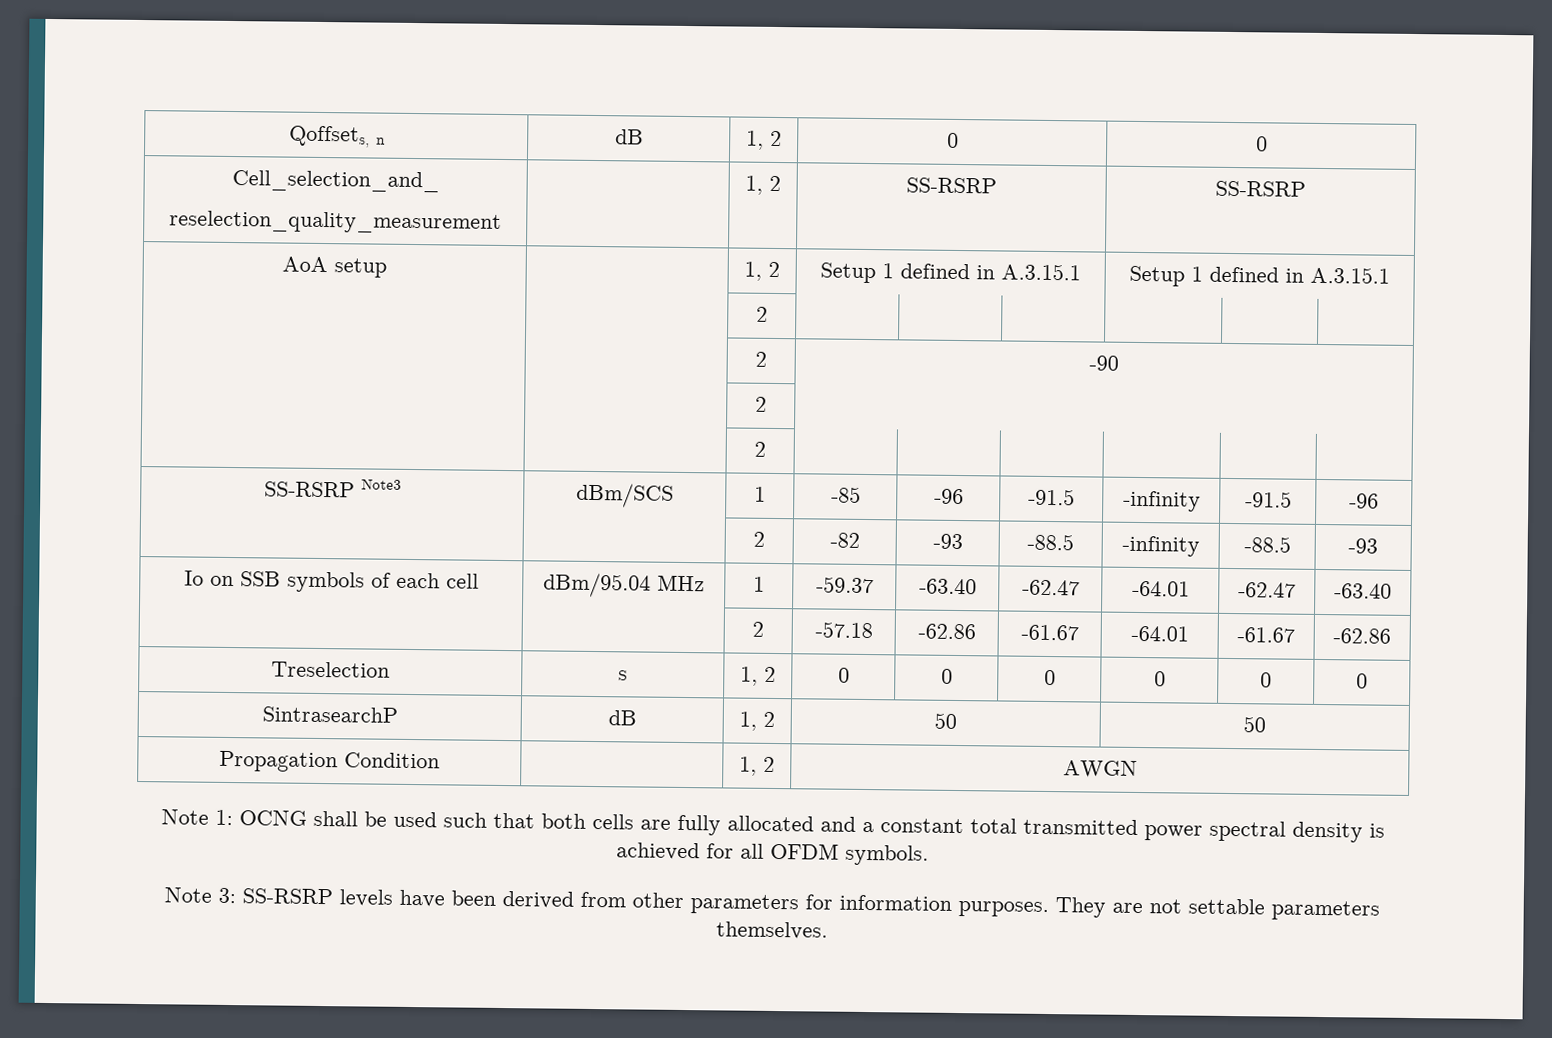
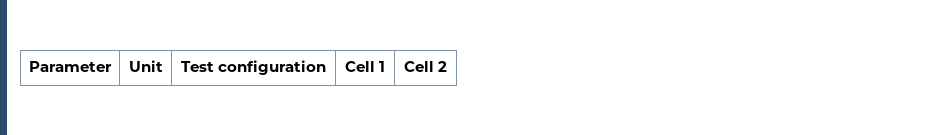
[288,125,386,148] [614,129,644,145] [746,130,782,150] [946,132,959,148] [1255,136,1268,152] [231,169,440,193] [169,210,502,234] [745,175,781,195] [906,177,997,194] [1215,180,1306,197] [282,256,387,278] [744,261,780,281] [820,262,1081,284] [1129,265,1390,287] [756,306,768,322] [755,351,767,367] [1089,355,1119,371] [755,396,767,412] [754,441,766,457] [263,478,402,498] [576,482,674,508] [754,486,766,502] [830,486,861,503] [933,488,964,505] [1028,488,1075,506] [1122,490,1201,512] [1244,491,1292,508] [1349,493,1379,509] [753,531,765,547] [829,532,860,548] [932,533,963,550] [1027,533,1074,551] [1121,535,1200,557] [1243,536,1291,553] [1348,538,1378,554] [184,570,479,593] [543,572,705,598] [753,576,765,592] [815,576,874,594] [918,578,977,595] [1021,579,1080,596] [1131,580,1190,597] [1238,582,1296,598] [1334,583,1392,599] [752,621,764,637] [814,621,873,639] [917,623,976,640] [1020,624,1079,641] [1130,625,1189,642] [1237,627,1295,643] [1333,628,1391,644] [271,661,390,678] [618,670,628,681] [740,666,776,686] [837,667,850,683] [940,668,953,684] [1043,669,1056,686] [1153,671,1166,687] [1260,672,1272,688] [1356,673,1368,689] [261,706,398,723] [607,710,637,726] [739,711,775,731] [934,712,957,729] [1243,716,1266,733] [219,750,440,773] [739,756,775,776] [1062,760,1138,778] [160,809,1385,843] [616,842,929,866] [163,887,1380,921] [715,921,828,940] Qoffsets, n | dB | 1, 2 | 0 | 0 // Cell_selection_and_ // reselection_quality_measurement | | 1, 2 | SS-RSRP | SS-RSRP // AoA setup | | 1, 2 | Setup 1 defined in A.3.15.1 | Setup 1 defined in A.3.15.1 // | | 2 | | | | | | // | | 2 | -90 // | | 2 | // | | 2 | | | | | | // SS-RSRP Note3 | dBm/SCS | 1 | -85 | -96 | -91.5 | -infinity | -91.5 | -96 // | | 2 | -82 | -93 | -88.5 | -infinity | -88.5 | -93 // Io on SSB symbols of each cell | dBm/95.04 MHz | 1 | -59.37 | -63.40 | -62.47 | -64.01 | -62.47 | -63.40 // | | 2 | -57.18 | -62.86 | -61.67 | -64.01 | -61.67 | -62.86 // Treselection | s | 1, 2 | 0 | 0 | 0 | 0 | 0 | 0 // SintrasearchP | dB | 1, 2 | 50 | 50 // Propagation Condition | | 1, 2 | AWGN // Note 1: OCNG shall be used such that both cells are fully allocated and a constant total transmitted power spectral density is achieved for all OFDM symbols. // Note 3: SS-RSRP levels have been derived from other parameters for information purposes. They are not settable parameters themselves. -> [29,61,112,72] [128,60,163,72] [180,60,327,75] [344,61,386,72] [403,61,448,72] Parameter | Unit | Test configuration | Cell 1 | Cell 2

